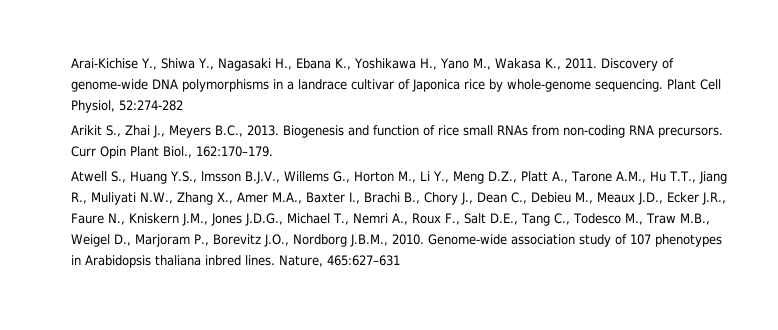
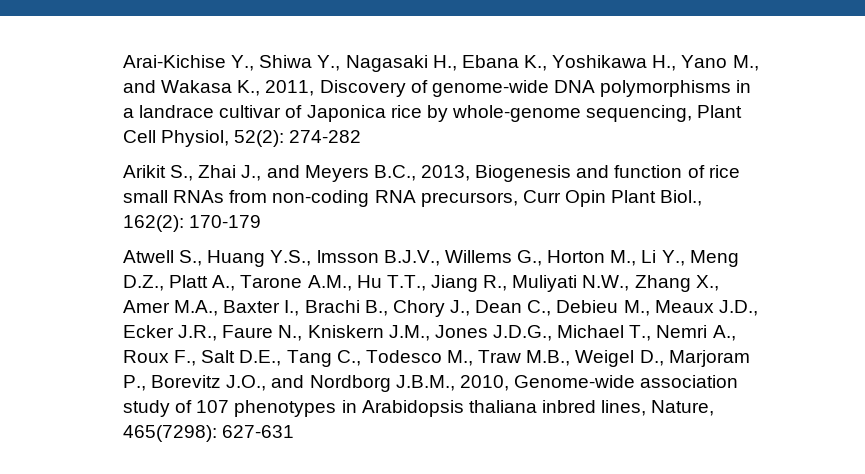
(491, 64) none -> [123,80,157,93] and
[564,58,597,69] 2011. -> [265,80,315,96] 2011,
[594,79,663,92] sequencing. -> [586,105,693,122] sequencing,
[118,100,183,111] 52:274-282 -> [234,130,362,147] 52(2): 274-282
(165, 131) none -> [266,165,300,178] and
[246,125,279,136] 2013. -> [420,165,470,181] 2013,
[657,127,723,138] precursors. -> [420,192,518,207] precursors,
[195,146,273,157] 162:170–179. -> [123,215,262,232] 162(2): 170-179
(289, 240) none -> [271,375,305,388] and
[391,234,424,245] 2010. -> [459,375,509,391] 2010,
[244,255,400,267] lines. Nature, 465:627–631 -> [601,400,715,416] [123,425,295,442] lines, Nature, 465(7298): 627-631

